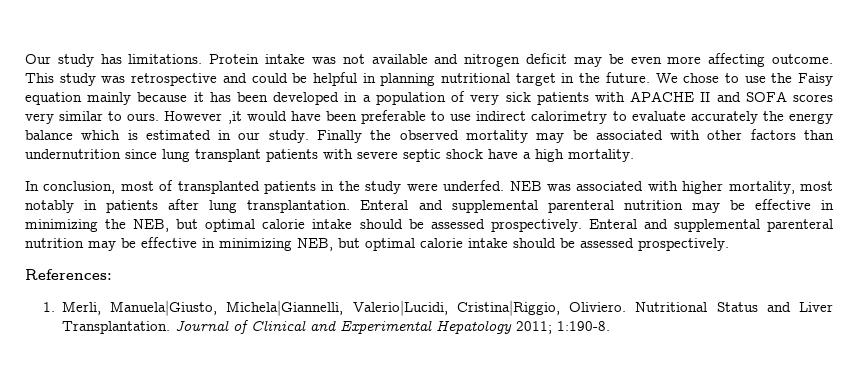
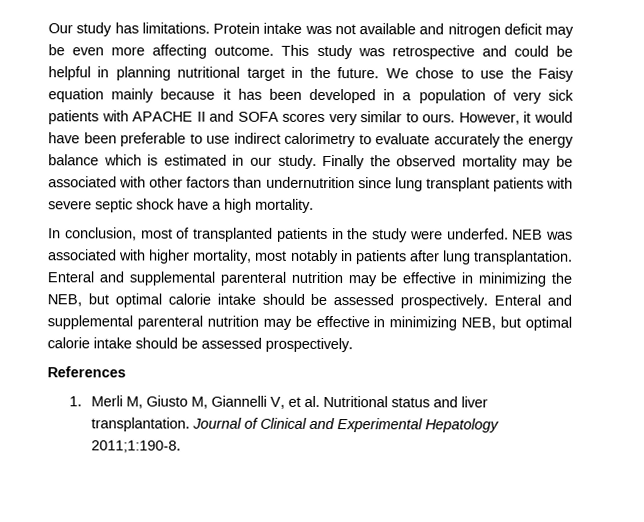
[164,111,242,124] However ,it -> [458,111,532,125] However, it
[25,269,112,280] References: -> [47,366,126,378] References
[62,300,833,316] [62,321,171,334] Merli, Manuela|Giusto, Michela|Giannelli, Valerio|Lucidi, Cristina|Riggio, Oliviero. Nutritional Status and Liver Transplantation. -> [91,395,489,409] [91,417,191,432] Merli M, Giusto M, Giannelli V, et al. Nutritional status and liver transplantation.
[516,321,611,334] 2011; 1:190-8. -> [91,440,182,453] 2011;1:190-8.

